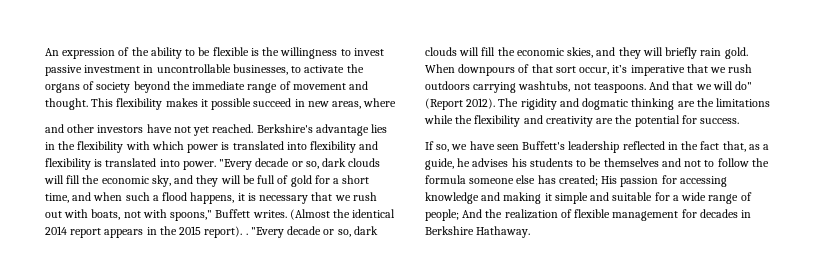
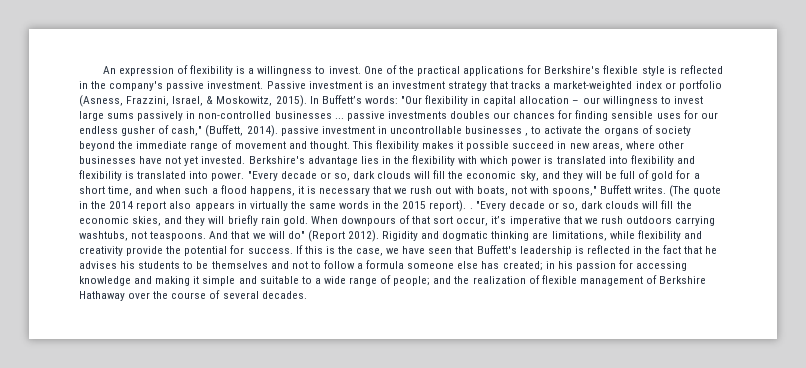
[131,47,384,59] the ability to be flexible is the willingness to invest -> [190,65,723,76] [79,80,722,91] [79,95,703,107] [79,110,718,121] [79,125,278,137] flexibility is a willingness to invest. One of the practical applications for Berkshire's flexible style is reflected in the company's passive investment. Passive investment is an investment strategy that tracks a market-weighted index or portfolio (Asness, Frazzini, Israel, & Moskowitz, 2015). In Buffett’s words: "Our flexibility in capital allocation – our willingness to invest large sums passively in non-controlled businesses ... passive investments doubles our chances for finding sensible uses for our endless gusher of cash," (Buffett, 2014).
[232,64,288,75] businesses, -> [465,126,529,136] businesses ,
[45,124,144,133] // and other investors -> [657,141,684,149] [79,156,136,164] other businesses
[212,124,254,133] reached. -> [201,156,246,164] invested.
[289,209,396,220] (Almost the identical -> [669,185,722,197] [79,201,107,209] (The quote in the
(102, 233) none -> [169,201,192,209] also
(157, 231) none -> [249,201,382,211] virtually the same words in
[498,98,557,110] The rigidity -> [382,231,419,241] Rigidity
[696,98,771,107] [424,115,473,124] the limitations while the -> [551,231,635,241] limitations, while
[596,118,614,124] are -> [126,246,164,256] provide
[425,141,450,152] // If so, -> [295,245,384,256] If this is the case,
(519, 147) none -> [455,246,474,254] that
(620, 147) none -> [574,246,584,254] is
[722,141,770,152] [425,158,454,170] that, as a guide, -> [684,246,703,254] that
[751,158,769,167] the -> [357,263,364,269] a
[601,176,618,184] His -> [545,261,573,269] in his
[654,192,670,201] for -> [301,276,312,284] to
[462,209,483,218] And -> [433,276,452,284] and
[681,209,752,218] [425,226,531,238] for decades in Berkshire Hathaway. -> [645,275,707,284] [79,290,307,301] of Berkshire Hathaway over the course of several decades.

